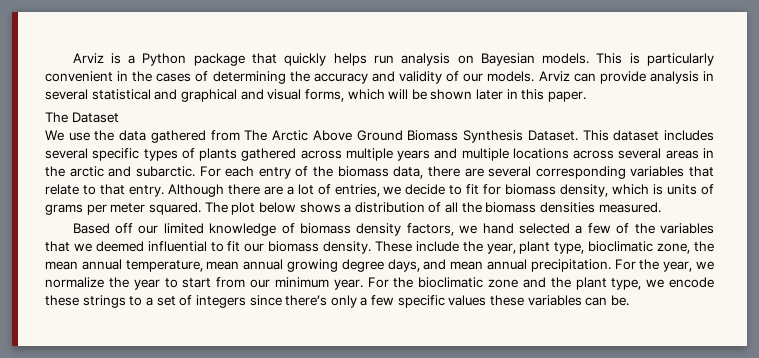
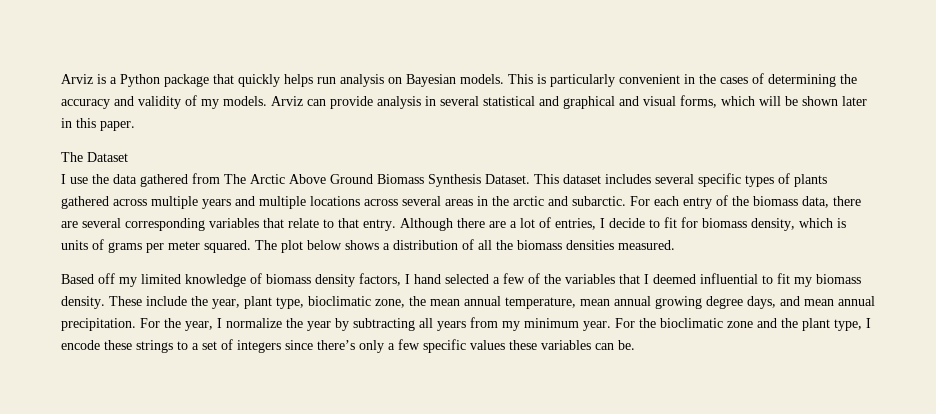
[463,73,484,82] our -> [201,99,219,109] my
[45,130,64,141] We -> [61,174,66,184] I
[383,186,402,195] we -> [600,218,605,228] I
[138,225,159,234] our -> [119,277,137,287] my
[459,225,478,234] we -> [405,274,410,284] I
[73,243,92,252] we -> [644,274,649,284] I
[244,243,265,252] our -> [794,277,812,287] my
[695,261,714,270] we -> [217,318,222,328] I
[164,277,270,288] to start from our -> [335,317,520,331] by subtracting all years from my
[646,279,665,288] we -> [866,318,871,328] I

